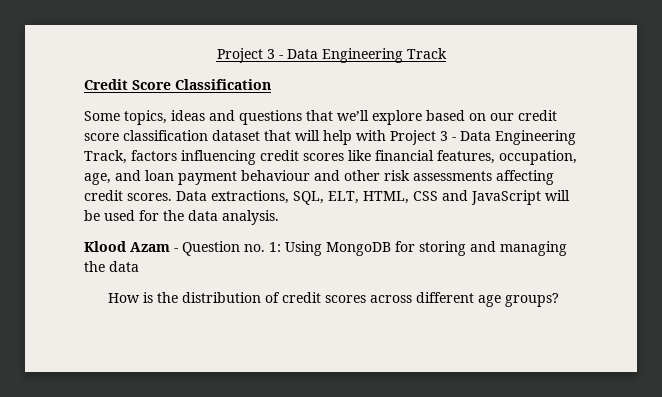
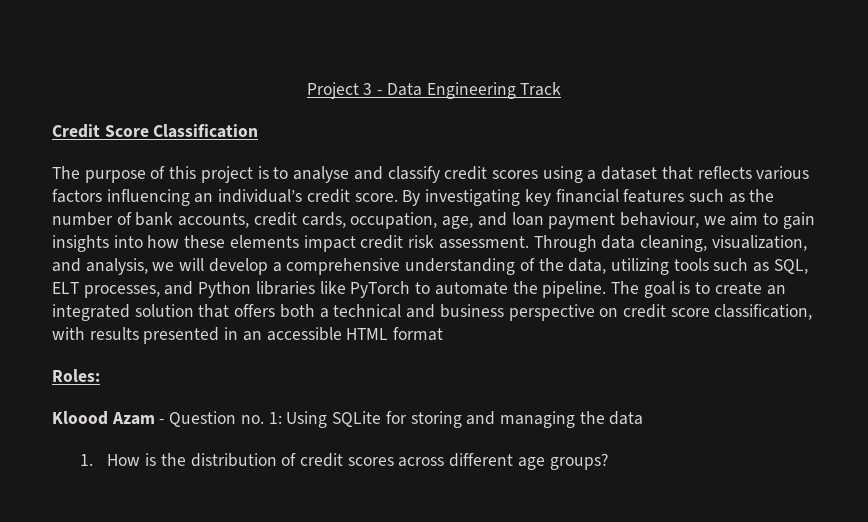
[84,110,557,125] [84,130,576,145] [84,150,495,165] Some topics, ideas and questions that we’ll explore based on our credit score classification dataset that will help with Project 3 - Data Engineering Track, factors influencing credit scores like financial features, -> [52,166,810,183] [52,189,775,206] [52,212,346,228] The purpose of this project is to analyse and classify credit scores using a dataset that reflects various factors influencing an individual’s credit score. By investigating key financial features such as the number of bank accounts, credit cards,
[241,170,554,185] [84,190,570,205] [84,210,279,225] [84,241,126,252] behaviour and other risk assessments affecting credit scores. Data extractions, SQL, ELT, HTML, CSS and JavaScript will be used for the data analysis. // Klood -> [619,212,815,229] [52,235,807,252] [52,258,808,275] [52,281,786,298] [52,304,813,321] [52,327,444,344] [52,369,100,382] [52,411,108,425] behaviour, we aim to gain insights into how these elements impact credit risk assessment. Through data cleaning, visualization, and analysis, we will develop a comprehensive understanding of the data, utilizing tools such as SQL, ELT processes, and Python libraries like PyTorch to automate the pipeline. The goal is to create an integrated solution that offers both a technical and business perspective on credit score classification, with results presented in an accessible HTML format // Roles: // Kloood
[326,242,391,256] MongoDB -> [332,411,382,427] SQLite
(139, 266) none -> [79,454,93,466] 1.

